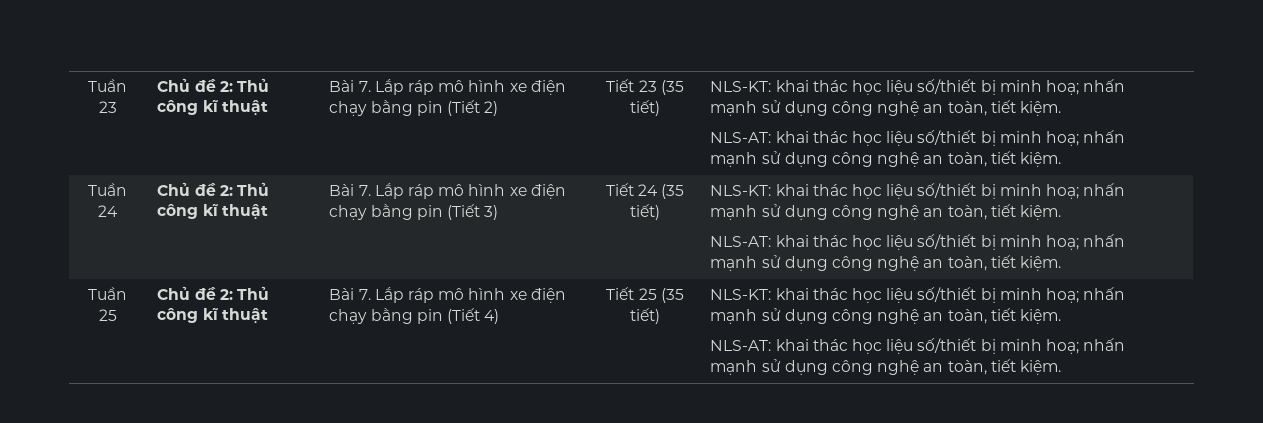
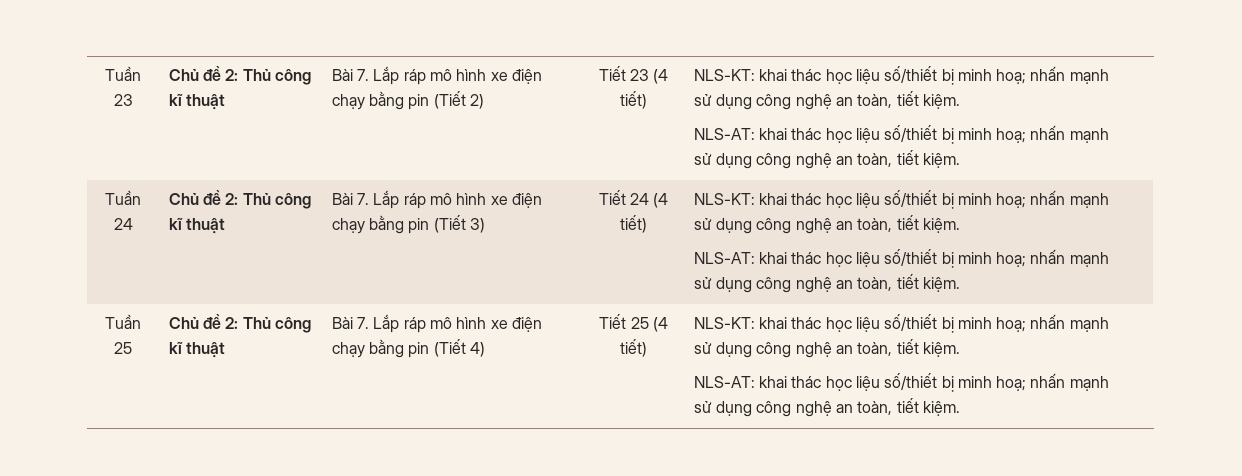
[660,80,684,95] (35 -> [653,69,669,84] (4
[661,184,685,199] (35 -> [653,193,669,208] (4
[660,288,684,303] (35 -> [652,317,668,332] (4

